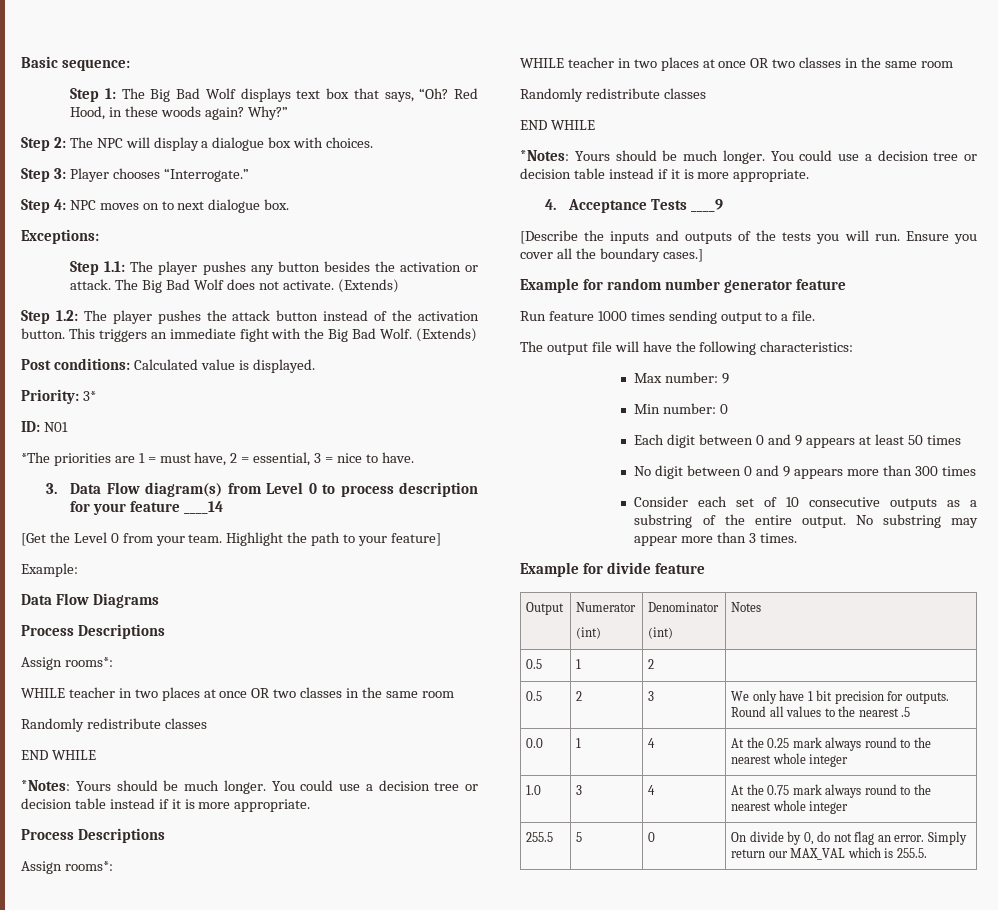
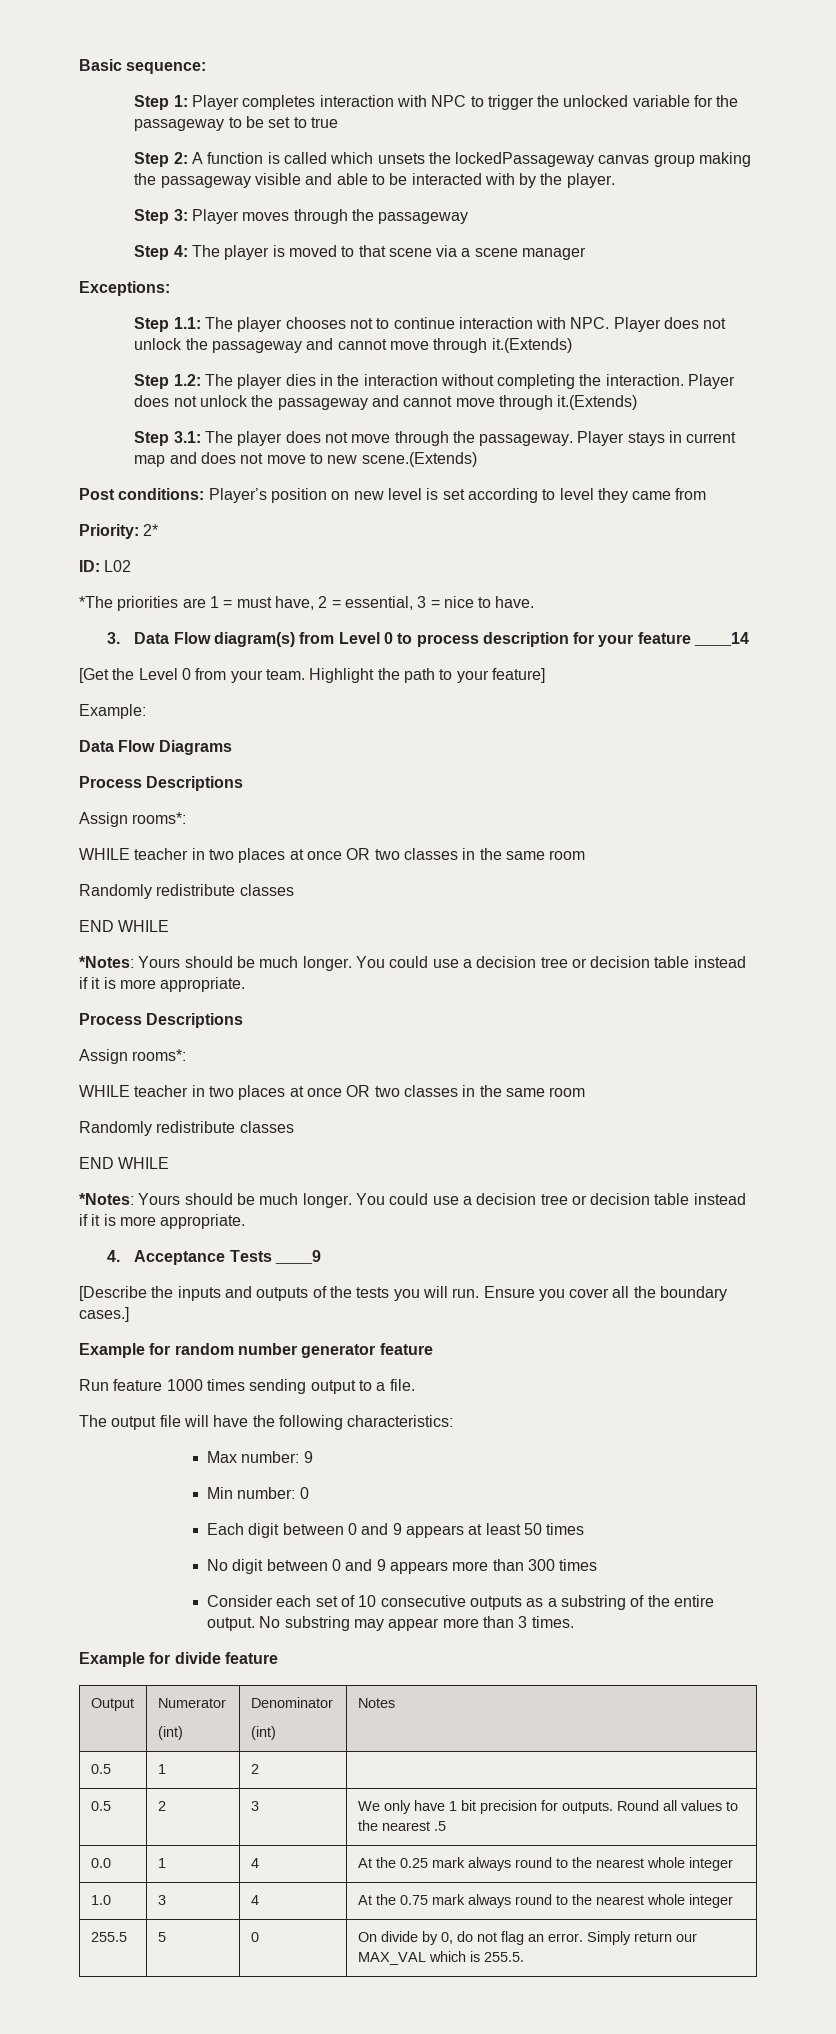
[121,88,479,102] [70,106,288,120] [21,137,374,151] [21,168,249,182] [21,199,290,213] The Big Bad Wolf displays text box that says, “Oh? Red Hood, in these woods again? Why?” // Step 2: The NPC will display a dialogue box with choices. // Step 3: Player chooses “Interrogate.” // Step 4: NPC moves on to next dialogue box. -> [191,95,739,110] [134,116,338,131] [134,152,752,167] [134,173,615,188] [134,209,469,224] [134,245,587,260] Player completes interaction with NPC to trigger the unlocked variable for the passageway to be set to true // Step 2: A function is called which unsets the lockedPassageway canvas group making the passageway visible and able to be interacted with by the player. // Step 3: Player moves through the passageway // Step 4: The player is moved to that scene via a scene manager
[202,261,478,275] [70,279,399,293] [21,310,480,324] [21,328,478,342] [21,358,315,373] pushes any button besides the activation or attack. The Big Bad Wolf does not activate. (Extends) // Step 1.2: The player pushes the attack button instead of the activation button. This triggers an immediate fight with the Big Bad Wolf. (Extends) // Post conditions: Calculated value is displayed. -> [285,317,727,332] [134,338,572,353] [134,374,736,389] [134,395,638,410] [134,431,737,446] [134,452,477,467] [79,488,707,503] chooses not to continue interaction with NPC. Player does not unlock the passageway and cannot move through it.(Extends) // Step 1.2: The player dies in the interaction without completing the interaction. Player does not unlock the passageway and cannot move through it.(Extends) // Step 3.1: The player does not move through the passageway. Player stays in current map and does not move to new scene.(Extends) // Post conditions: Player’s position on new level is set according to level they came from
[82,391,96,401] 3* -> [143,524,159,536] 2*
[43,422,68,432] N01 -> [104,560,132,572] L02

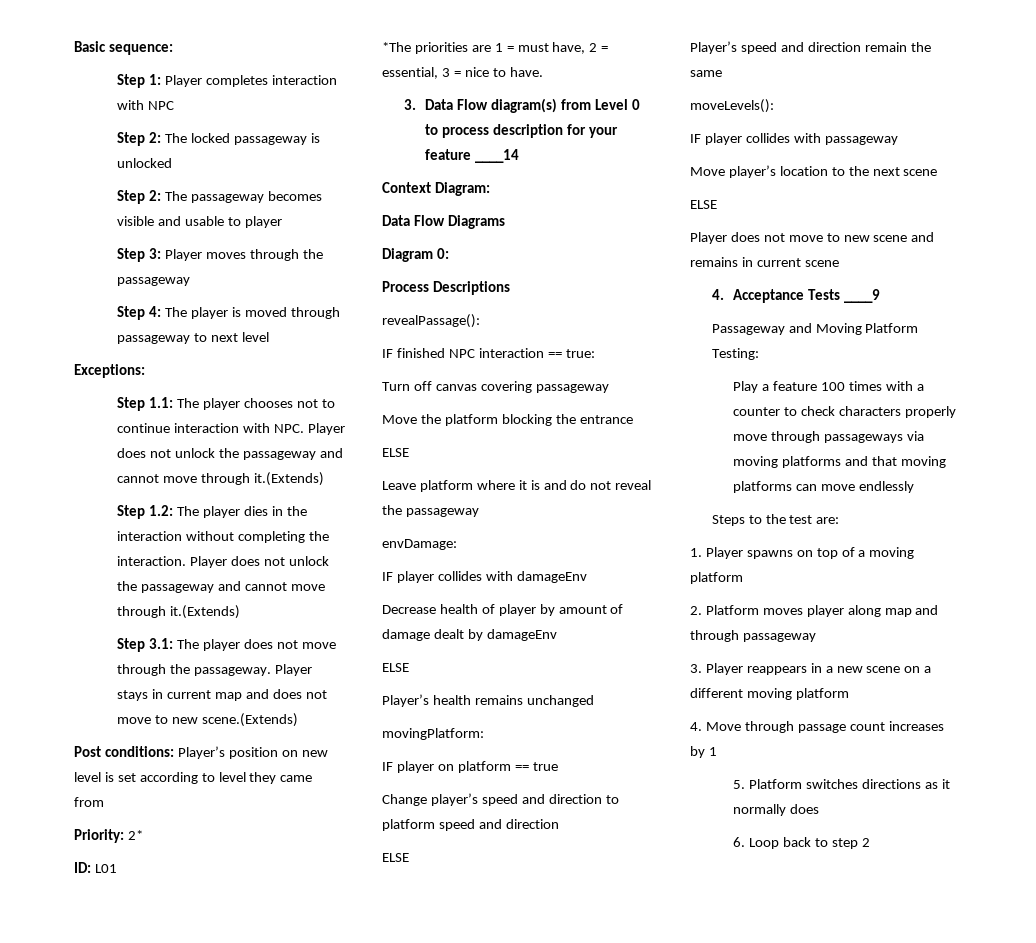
[470,95,739,110] [134,116,338,131] [134,152,752,167] [134,173,615,188] to trigger the unlocked variable for the passageway to be set to true // Step 2: A function is called which unsets the lockedPassageway canvas group making the passageway visible and able to be interacted with by the player. -> [117,132,321,146] [117,158,173,168] [117,190,323,204] [117,216,283,228] // Step 2: The locked passageway is unlocked // Step 2: The passageway becomes visible and usable to player
[341,245,587,260] to that scene via a scene manager -> [290,307,340,319] [117,332,270,344] through passageway to next level
[104,560,132,572] L02 -> [94,864,117,873] L01
[79,668,545,683] [79,704,146,719] [79,740,232,755] [79,776,244,791] [79,812,187,827] [79,848,586,863] [79,884,294,899] [79,920,170,932] [79,956,746,971] [79,977,246,992] [79,1013,244,1028] [79,1049,187,1064] [79,1085,586,1100] [79,1121,294,1136] [79,1157,170,1169] [79,1193,746,1208] [79,1214,246,1229] [106,1250,321,1265] [79,1286,728,1301] [79,1307,129,1322] [79,1343,433,1358] [79,1379,415,1394] [79,1415,454,1430] [207,1451,313,1463] [207,1487,309,1499] [207,1523,585,1538] [207,1559,598,1574] [207,1595,714,1610] [207,1616,574,1631] [79,1652,278,1667] [90,1698,134,1711] [157,1698,226,1708] [157,1726,183,1740] [250,1697,333,1708] [250,1726,276,1740] [357,1698,395,1708] [90,1764,111,1774] [157,1764,166,1774] [250,1764,259,1774] [90,1801,111,1811] [157,1801,166,1811] [250,1801,259,1811] [357,1800,738,1814] [357,1820,446,1831] [90,1858,111,1868] [157,1858,166,1868] [250,1858,259,1868] [357,1857,733,1871] [90,1895,111,1905] [157,1895,166,1905] [250,1895,259,1905] [357,1894,733,1908] [90,1932,127,1942] [157,1932,166,1942] [250,1932,259,1942] [357,1931,697,1945] [357,1951,524,1965] [Get the Level 0 from your team. Highlight the path to your feature] // Example: // Data Flow Diagrams // Process Descriptions // Assign rooms*: // WHILE teacher in two places at once OR two classes in the same room // Randomly redistribute classes // END WHILE // *Notes: Yours should be much longer. You could use a decision tree or decision table instead if it is more appropriate. // Process Descriptions // Assign rooms*: // WHILE teacher in two places at once OR two classes in the same room // Randomly redistribute classes // END WHILE // *Notes: Yours should be much longer. You could use a decision tree or decision table instead if it is more appropriate. // 4. Acceptance Tests ____9 // [Describe the inputs and outputs of the tests you will run. Ensure you cover all the boundary cases.] // Example for random number generator feature // Run feature 1000 times sending output to a file. // The output file will have the following characteristics: // Max number: 9 // Min number: 0 // Each digit between 0 and 9 appears at least 50 times // No digit between 0 and 9 appears more than 300 times // Consider each set of 10 consecutive outputs as a substring of the entire output. No substring may appear more than 3 times. // Example for divide feature // Output | Numerator // (int) | Denominator // (int) | Notes // 0.5 | 1 | 2 | // 0.5 | 2 | 3 | We only have 1 bit precision for outputs. Round all values to the nearest .5 // 0.0 | 1 | 4 | At the 0.25 mark always round to the nearest whole integer // 1.0 | 3 | 4 | At the 0.75 mark always round to the nearest whole integer // 255.5 | 5 | 0 | On divide by 0, do not flag an error. Simply return our MAX_VAL which is 255.5. -> [382,182,490,196] [382,215,505,229] [382,248,449,262] [382,281,510,295] [382,314,480,328] [382,348,595,358] [382,381,609,393] [382,414,633,426] [382,448,409,457] [382,480,652,492] [382,505,479,517] [382,539,457,550] [382,571,587,583] [382,604,624,616] [382,629,557,641] [382,663,409,672] [382,694,594,707] [382,728,484,740] [382,761,558,773] [382,793,619,806] [382,819,559,831] [382,853,409,862] [690,41,931,54] [690,70,722,77] [690,99,774,113] [690,133,898,145] [690,165,938,178] [690,200,717,209] [690,232,935,244] [690,257,839,267] [711,289,881,303] [711,323,919,335] [711,348,759,360] [733,381,924,393] [733,406,957,418] [733,431,925,443] [733,456,947,468] [733,481,915,493] [711,514,840,526] [690,547,915,559] [690,572,743,584] [690,605,939,617] [690,630,816,642] [690,663,932,675] [690,688,849,700] [690,721,944,733] [690,746,717,758] [733,779,951,789] [733,804,820,816] [733,837,871,849] Context Diagram: // Data Flow Diagrams // Diagram 0: // Process Descriptions // revealPassage(): // IF finished NPC interaction == true: // Turn off canvas covering passageway // Move the platform blocking the entrance // ELSE // Leave platform where it is and do not reveal the passageway // envDamage: // IF player collides with damageEnv // Decrease health of player by amount of damage dealt by damageEnv // ELSE // Player’s health remains unchanged // movingPlatform: // IF player on platform == true // Change player’s speed and direction to platform speed and direction // ELSE // Player’s speed and direction remain the same // moveLevels(): // IF player collides with passageway // Move player’s location to the next scene // ELSE // Player does not move to new scene and remains in current scene // 4. Acceptance Tests ____9 // Passageway and Moving Platform Testing: // Play a feature 100 times with a counter to check characters properly move through passageways via moving platforms and that moving platforms can move endlessly // Steps to the test are: // 1. Player spawns on top of a moving platform // 2. Platform moves player along map and through passageway // 3. Player reappears in a new scene on a different moving platform // 4. Move through passage count increases by 1 // 5. Platform switches directions as it normally does // 6. Loop back to step 2

